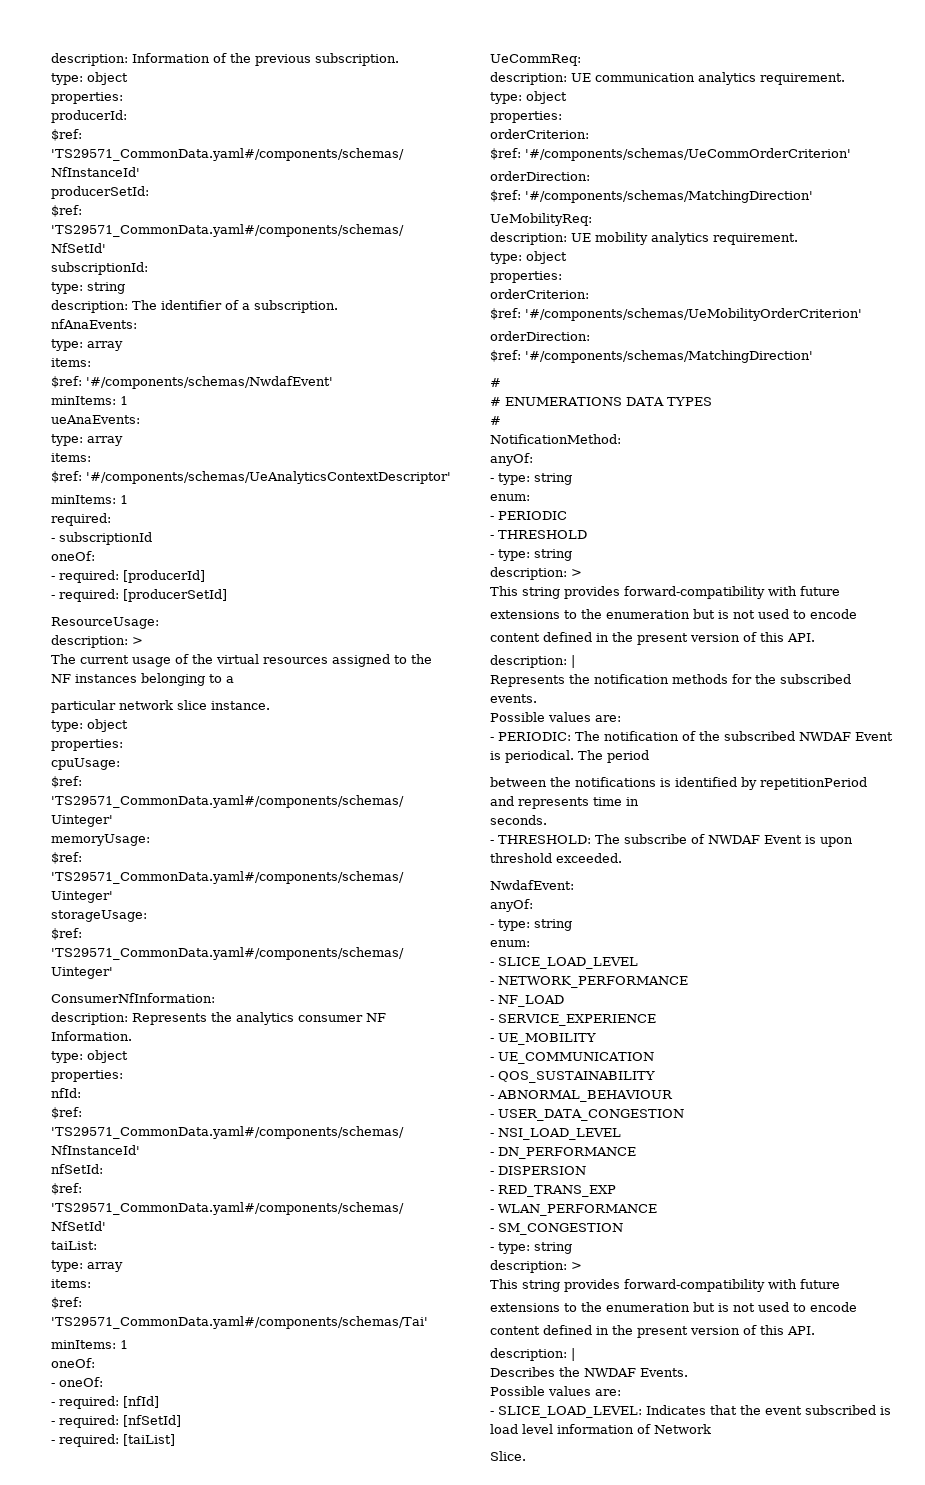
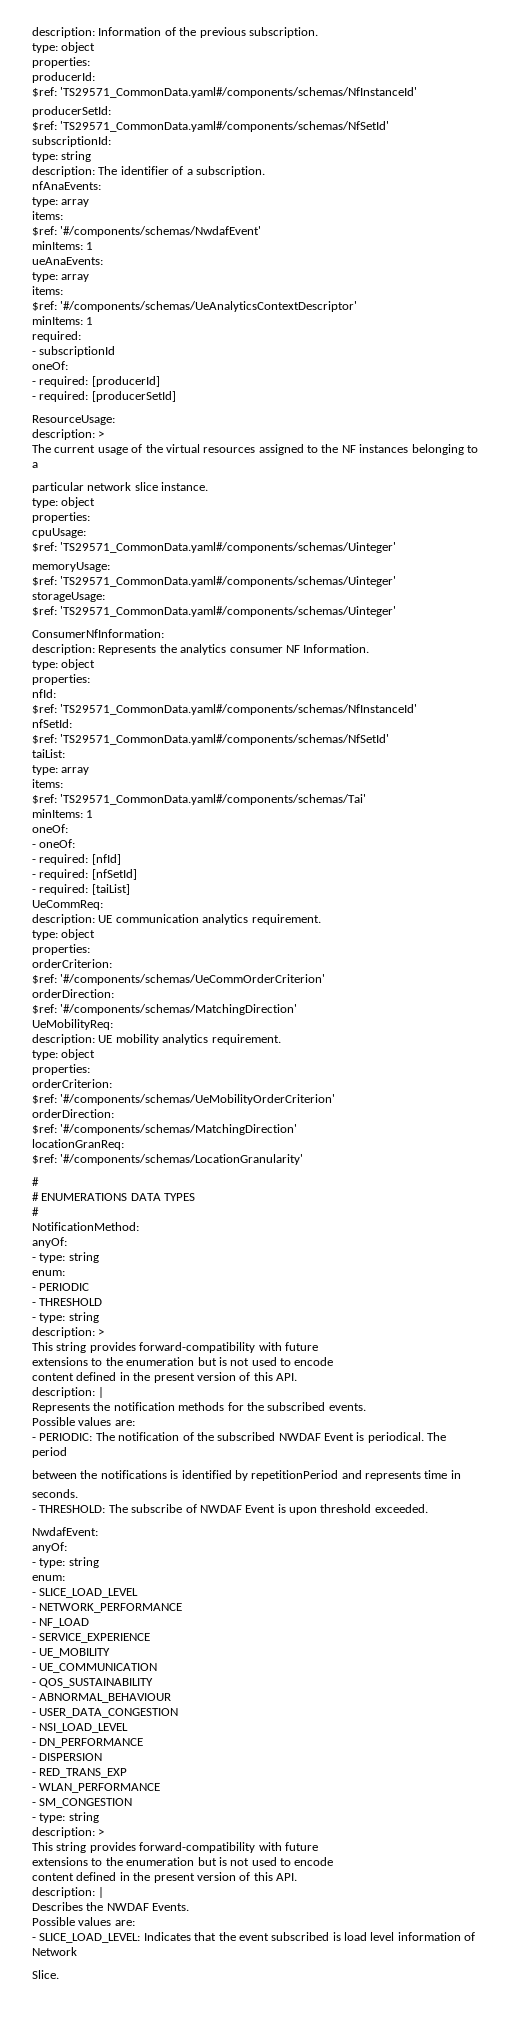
(813, 356) none -> [32,1139,124,1150] [32,1154,304,1165] // locationGranReq: // $ref: '#/components/schemas/LocationGranularity'

